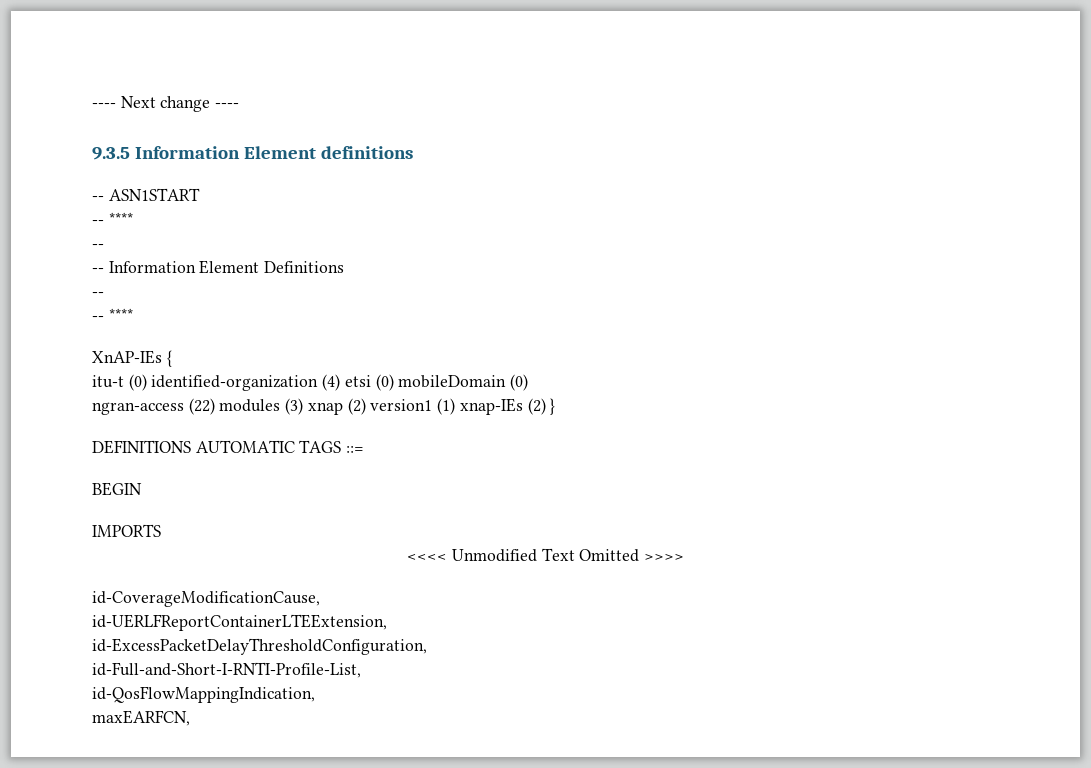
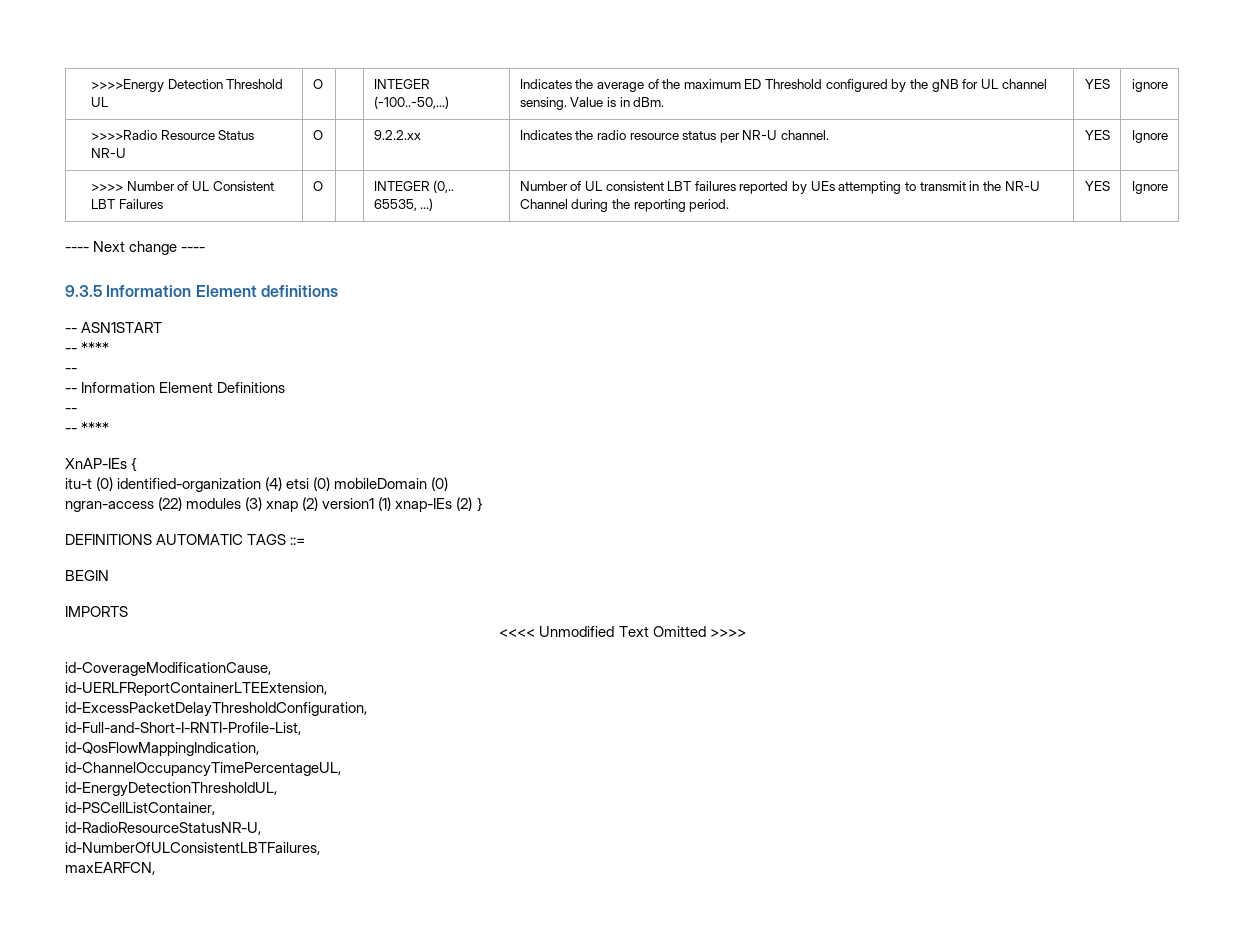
(92, 105) none -> [91,79,284,92] [91,97,109,107] [312,79,323,89] [373,79,430,89] [373,96,449,109] [519,79,1047,92] [519,97,665,110] [1084,79,1110,89] [1131,79,1168,92] [91,130,255,140] [91,148,127,158] [312,130,323,140] [373,130,421,140] [519,130,830,143] [1084,130,1110,140] [1131,130,1168,143] [91,181,274,191] [91,199,163,209] [312,181,323,191] [373,180,455,193] [373,198,434,211] [519,181,1040,194] [519,199,730,212] [1084,181,1110,191] [1131,181,1168,194] >>>>Energy Detection Threshold UL | O | | INTEGER (-100..-50,…) | Indicates the average of the maximum ED Threshold configured by the gNB for UL channel sensing. Value is in dBm. | YES | ignore // >>>>Radio Resource Status NR-U | O | | 9.2.2.xx | Indicates the radio resource status per NR-U channel. | YES | Ignore // >>>> Number of UL Consistent LBT Failures | O | | INTEGER (0,.. 65535, ...) | Number of UL consistent LBT failures reported by UEs attempting to transmit in the NR-U Channel during the reporting period. | YES | Ignore //
(315, 694) none -> [65,762,341,777] [65,782,277,797] [65,802,215,815] [65,822,261,835] [65,842,320,855] // id-ChannelOccupancyTimePercentageUL, // id-EnergyDetectionThresholdUL, // id-PSCellListContainer, // id-RadioResourceStatusNR-U, // id-NumberOfULConsistentLBTFailures,

